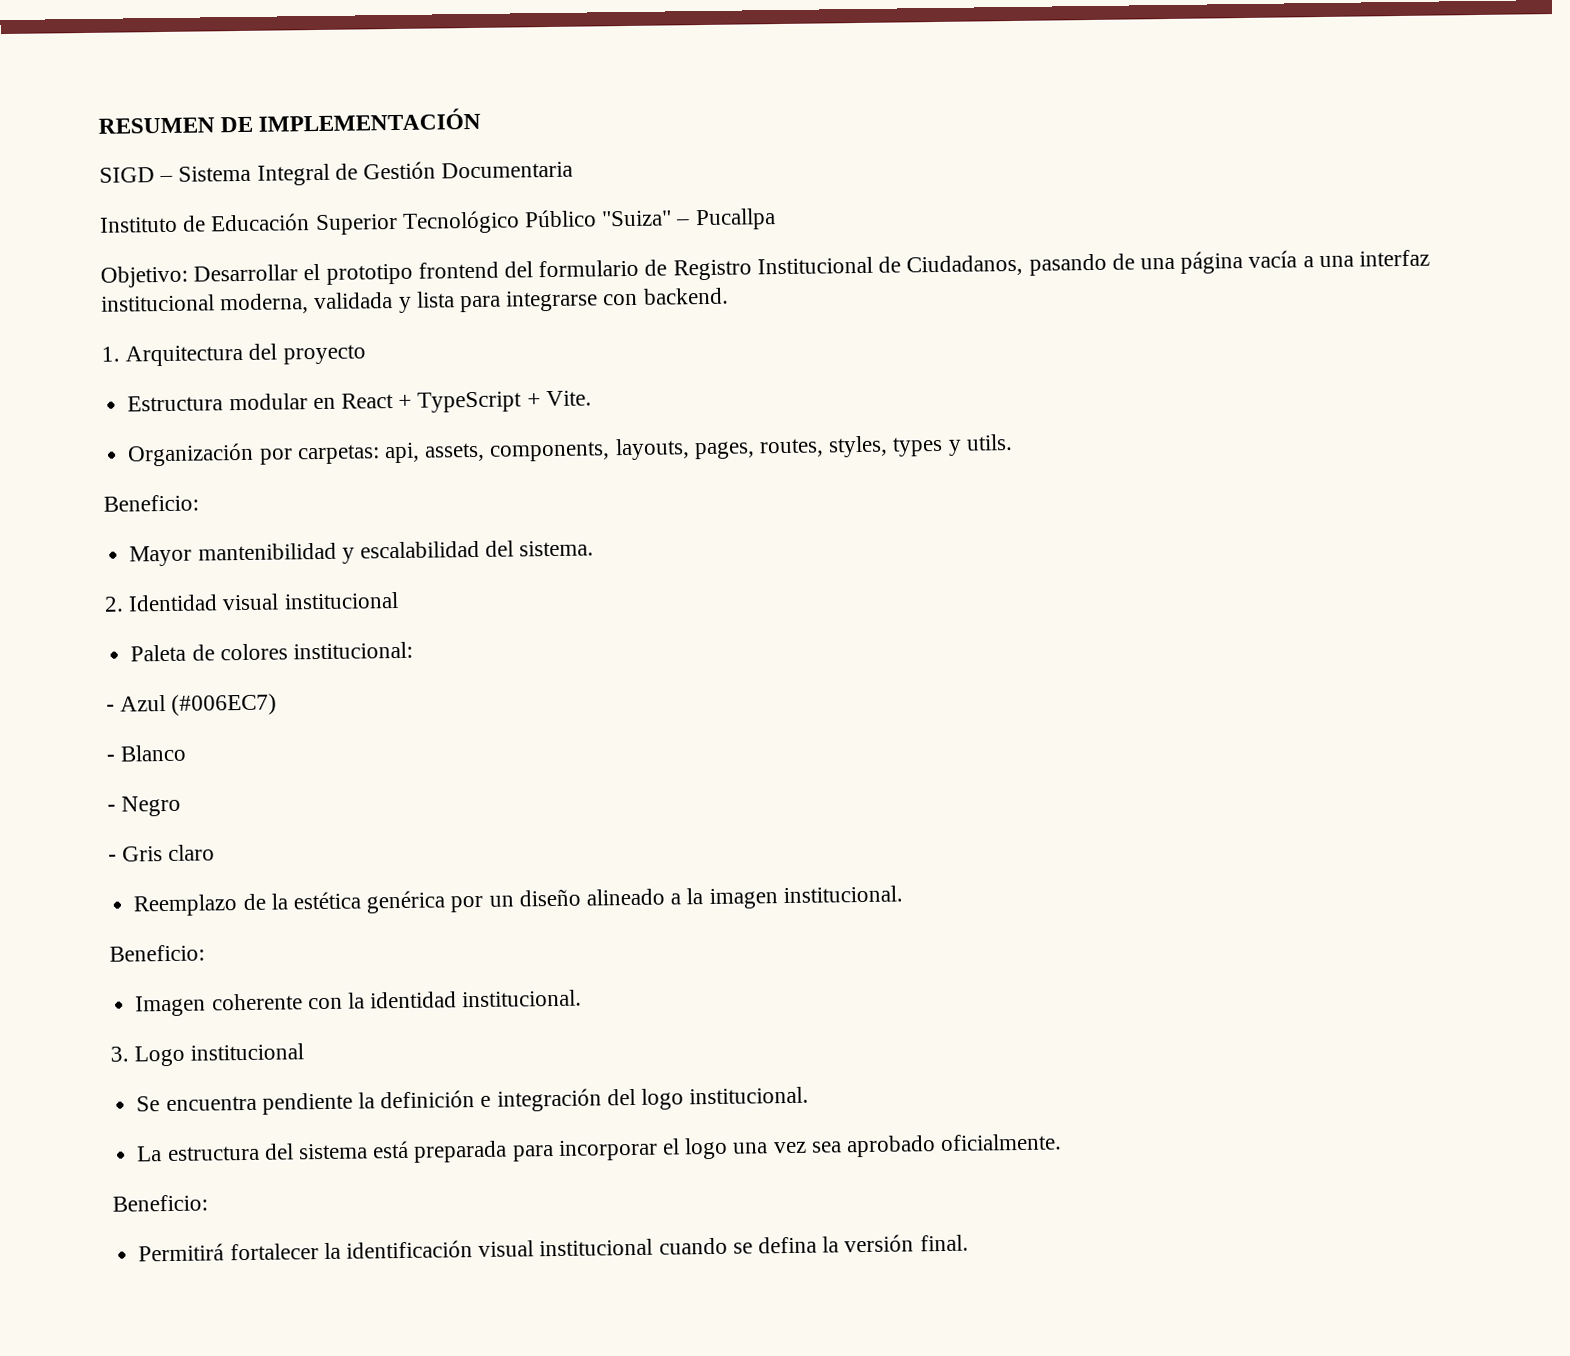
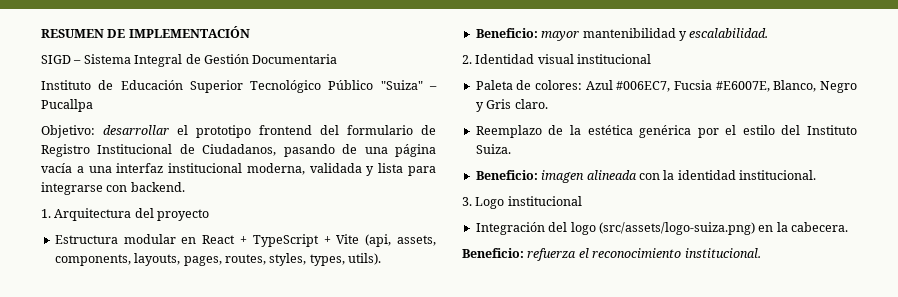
[193,264,299,282] Desarrollar -> [103,125,169,135] desarrollar
[545,390,592,407] [127,442,420,467] Vite. // Organización por carpetas: api, -> [336,234,392,247] Vite (api,
[892,434,1013,457] [103,494,199,512] [129,545,193,567] types y utils. // Beneficio: // Mayor -> [309,253,381,266] [475,28,580,41] types, utils). // Beneficio: mayor
[359,540,595,559] escalabilidad del sistema. -> [689,28,769,38] escalabilidad.
[219,641,413,661] [106,693,278,716] [106,744,188,762] [107,795,182,817] [108,844,216,862] colores institucional: // - Azul (#006EC7) // - Blanco // - Negro // - Gris claro -> [535,80,857,93] [475,99,548,112] colores: Azul #006EC7, Fucsia #E6007E, Blanco, Negro y Gris claro.
[488,885,903,910] [109,944,205,962] [135,993,303,1017] un diseño alineado a la imagen institucional. // Beneficio: // Imagen coherente -> [725,125,857,135] [475,144,511,154] [475,170,637,183] el estilo del Instituto Suiza. // Beneficio: imagen alineada
[136,1086,810,1115] [136,1133,1063,1163] [112,1194,208,1212] [138,1234,969,1262] Se encuentra pendiente la definición e integración del logo institucional. // La estructura del sistema está preparada para incorporar el logo una vez sea aprobado oficialmente. // Beneficio: // Permitirá fortalecer la identificación visual institucional cuando se defina la versión final. -> [475,222,848,235] [462,248,761,261] Integración del logo (src/assets/logo-suiza.png) en la cabecera. // Beneficio: refuerza el reconocimiento institucional.

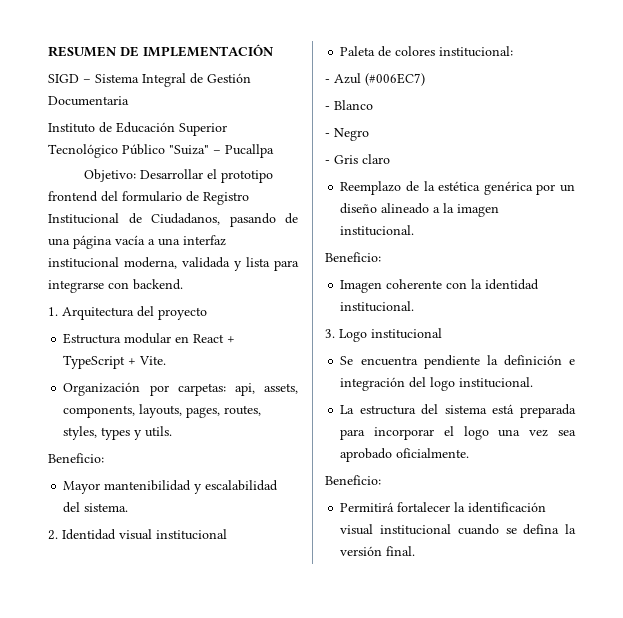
[103,125,169,135] desarrollar -> [140,169,204,179] Desarrollar
[336,234,392,247] Vite (api, -> [139,356,167,365] [63,382,255,396] Vite. // Organización por carpetas: api,
[309,253,381,266] [475,28,580,41] types, utils). // Beneficio: mayor -> [101,426,173,440] [48,453,104,463] [63,481,101,494] types y utils. // Beneficio: // Mayor
[689,28,769,38] escalabilidad. -> [205,480,279,491] [63,502,129,513] escalabilidad del sistema.
[535,80,857,93] [475,99,548,112] colores: Azul #006EC7, Fucsia #E6007E, Blanco, Negro y Gris claro. -> [395,46,514,57] [325,73,425,86] [325,100,373,110] [325,128,369,141] [325,154,390,164] colores institucional: // - Azul (#006EC7) // - Blanco // - Negro // - Gris claro
[725,125,857,135] [475,144,511,154] [475,170,637,183] el estilo del Instituto Suiza. // Beneficio: imagen alineada -> [560,184,575,192] [340,203,500,217] [340,225,415,236] [325,252,381,262] [340,279,443,293] un diseño alineado a la imagen institucional. // Beneficio: // Imagen coherente
[475,222,848,235] [462,248,761,261] Integración del logo (src/assets/logo-suiza.png) en la cabecera. // Beneficio: refuerza el reconocimiento institucional. -> [340,355,575,369] [340,377,534,391] [340,404,576,418] [340,426,576,440] [340,448,470,462] [325,475,381,485] [340,502,547,513] [340,524,576,535] [340,546,416,556] Se encuentra pendiente la definición e integración del logo institucional. // La estructura del sistema está preparada para incorporar el logo una vez sea aprobado oficialmente. // Beneficio: // Permitirá fortalecer la identificación visual institucional cuando se defina la versión final.

